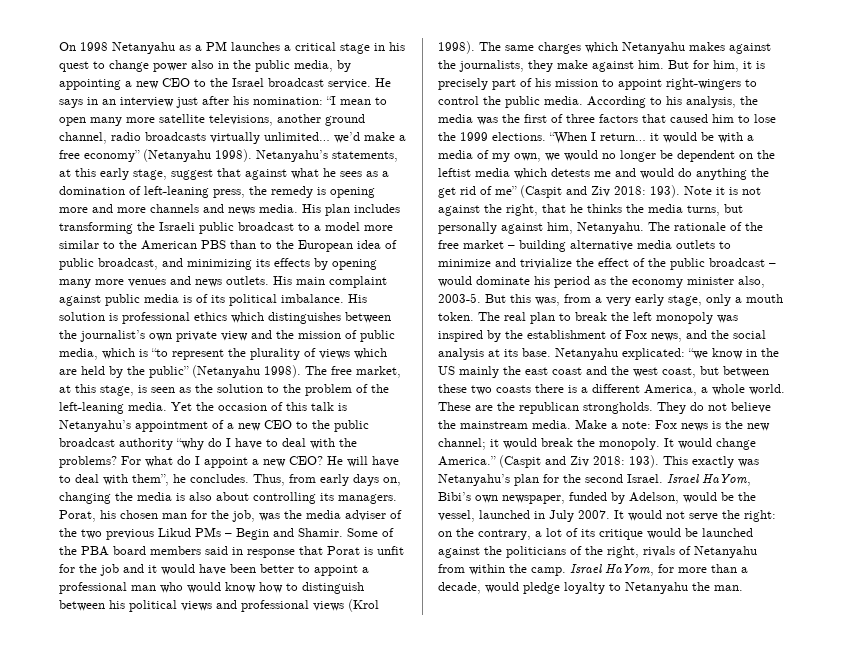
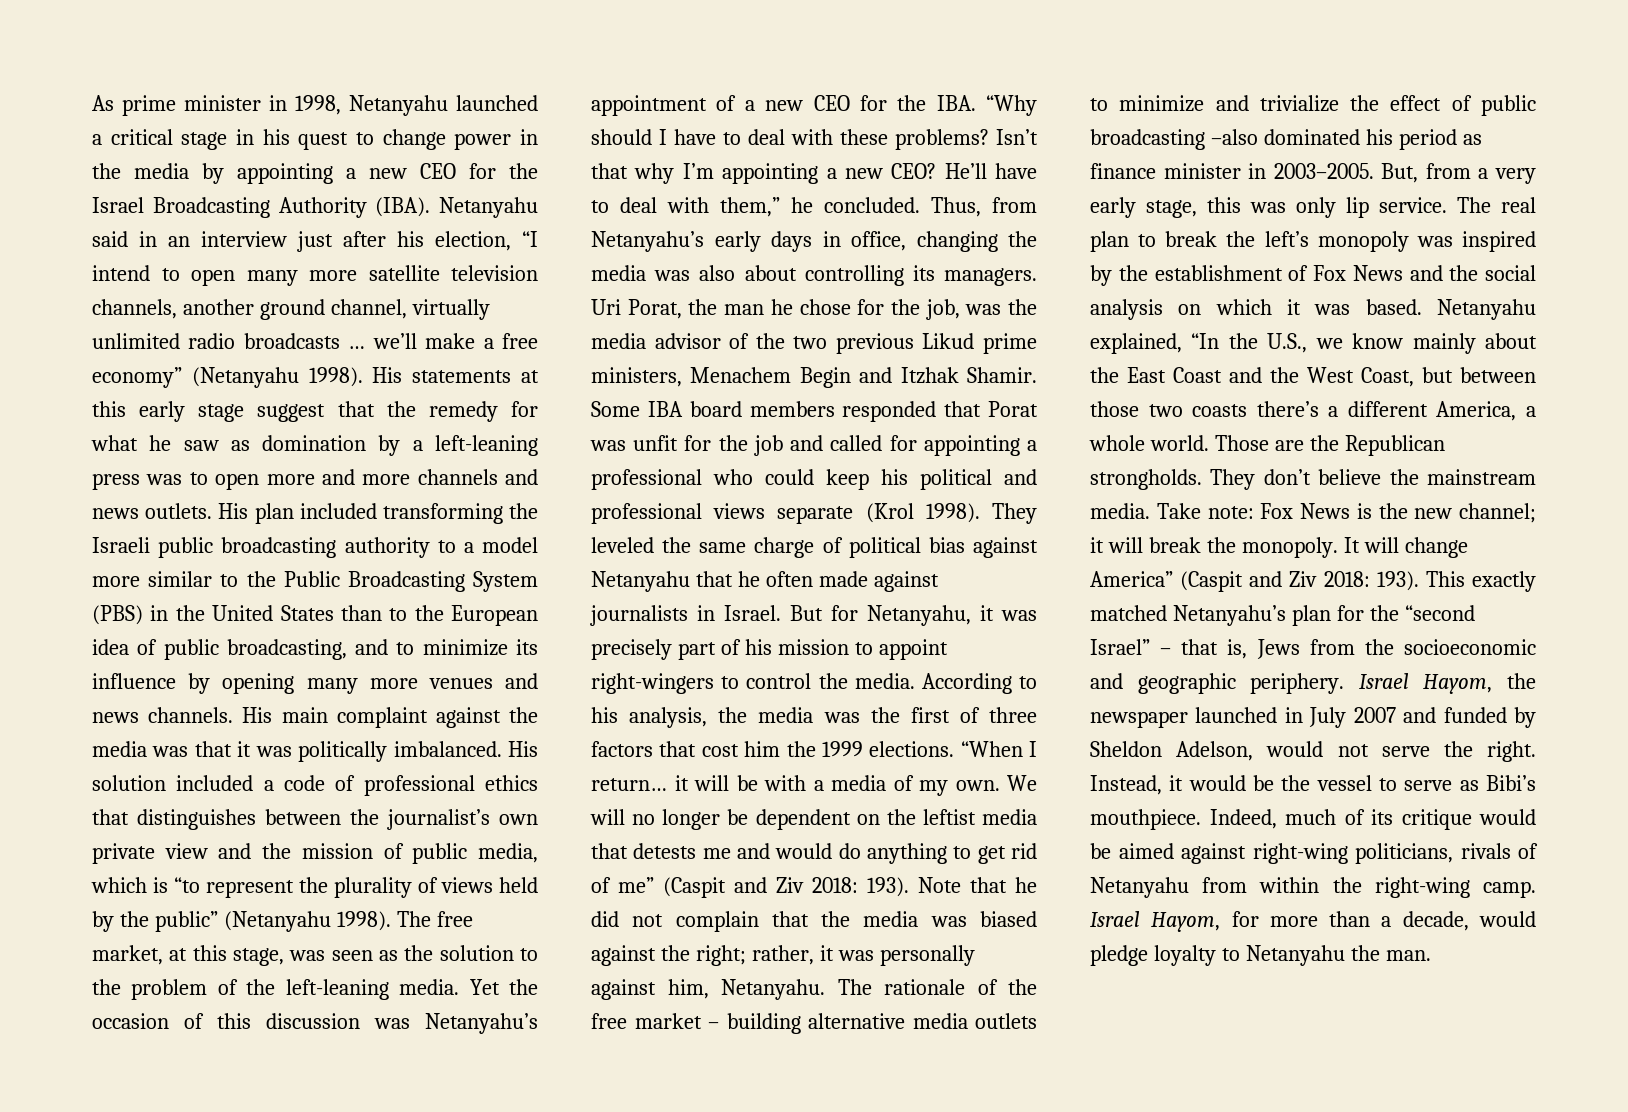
[59,41,280,54] On 1998 Netanyahu as a PM launches -> [92,95,538,116] As prime minister in 1998, Netanyahu launched
[191,60,333,72] also in the public media, -> [520,129,538,145] [92,163,189,179] in the media
[194,79,206,87] to -> [469,163,496,179] for
[268,78,391,89] [59,99,83,108] broadcast service. He says -> [152,197,538,218] [92,231,128,247] Broadcasting Authority (IBA). Netanyahu said
[253,96,371,105] nomination: “I mean -> [435,231,538,251] [92,265,150,281] election, “I intend
[209,114,273,126] televisions, -> [451,265,538,281] [92,299,177,319] television channels,
[111,132,360,144] radio broadcasts virtually unlimited… we’d -> [411,299,490,320] [92,333,417,349] virtually unlimited radio broadcasts … we’ll
[256,150,398,162] Netanyahu’s statements, -> [372,367,512,383] His statements
[133,169,167,180] stage, -> [198,404,245,422] stage
[245,168,389,180] [59,186,375,198] against what he sees as a domination of left-leaning press, the remedy is opening -> [386,401,538,422] [91,435,538,456] [92,472,260,490] the remedy for what he saw as domination by a left-leaning press was to open
[259,204,298,213] media. -> [145,503,213,519] outlets.
[354,204,400,213] includes -> [299,503,377,519] included
[238,222,294,231] broadcast -> [221,537,430,558] broadcasting authority
[141,240,226,250] American PBS -> [283,571,538,592] [92,605,334,625] Public Broadcasting System (PBS) in the United States
[98,258,310,270] broadcast, and minimizing its effects -> [226,639,538,660] [92,673,176,689] broadcasting, and to minimize its influence
[226,276,269,285] outlets. -> [148,707,234,723] channels.
[105,294,367,306] [59,312,118,321] public media is of its political imbalance. His solution is -> [509,707,538,723] [92,741,539,762] [92,775,356,791] the media was that it was politically imbalanced. His solution included a code of
[231,312,264,323] which -> [92,809,129,825] that
[354,348,387,359] [59,369,77,375] which are -> (493, 885) none
[138,385,147,393] is -> [289,950,326,961] was
[311,402,347,411] talk is -> [266,1013,410,1029] discussion was
[296,420,369,432] [59,438,222,450] to the public broadcast authority “why do -> [859,95,1037,116] [591,129,652,145] for the IBA. “Why should
[339,438,357,447] [59,456,248,468] the problems? For what do I appoint -> [840,129,1038,150] [591,163,819,184] these problems? Isn’t that why I’m appointing
[327,456,399,467] [59,474,249,486] He will have to deal with them”, he concludes. -> [944,163,1037,179] [591,197,920,217] He’ll have to deal with them,” he concluded.
(316, 478) none -> [591,231,704,252] Netanyahu’s
[383,477,401,486] on, -> [822,231,906,251] in office,
[176,493,185,501] is -> [654,270,691,281] was
[59,510,187,522] Porat, his chosen man -> [591,299,851,319] Uri Porat, the man he chose
[345,510,386,521] adviser -> [654,333,721,349] advisor
[195,527,232,537] PMs – -> [983,333,1037,354] [591,367,792,387] prime ministers, Menachem
(294, 532) none -> [900,367,959,384] Itzhak
[382,528,394,537] [59,546,295,558] of the PBA board members said in response -> [647,401,937,422] IBA board members responded
[364,547,373,555] is -> [590,440,626,451] was
[148,564,369,576] [59,582,364,594] [59,600,105,611] it would have been better to appoint a professional man who would know how to distinguish between -> [830,435,1037,456] [591,469,869,490] called for appointing a professional who could keep
[181,601,212,611] views -> (992, 479) none
(344, 606) none -> [777,506,854,524] separate
[479,42,771,54] [438,60,765,72] The same charges which Netanyahu makes against the journalists, they make against him. But for him, it is -> [992,503,1037,524] [591,537,1038,558] [591,571,939,592] [590,605,1037,626] They leveled the same charge of political bias against Netanyahu that he often made against journalists in Israel. But for Netanyahu, it was
[505,96,540,108] public -> (848, 681) none
[670,114,776,123] caused him to lose -> [701,741,781,757] cost him
[663,132,697,143] would -> [694,775,729,791] will
[514,150,598,162] own, we would -> [955,775,1037,791] [590,809,625,825] own. We will
[514,168,547,179] which -> [591,843,628,859] that
[751,168,769,177] the -> [953,846,972,859] to
[716,187,761,195] [438,204,743,216] it is not against the right, that he thinks the media turns, but -> [970,877,1037,893] [591,911,1037,932] [591,945,874,966] that he did not complain that the media was biased against the right; rather, it was
[648,258,776,270] [438,276,765,288] [438,293,560,306] the public broadcast – would dominate his period as the economy minister also, 2003-5. But this was, -> [1481,95,1536,116] [1090,129,1482,150] [1090,163,1419,183] public broadcasting –also dominated his period as finance minister in 2003–2005. But,
[706,294,783,306] [438,312,474,321] only a mouth token. -> [1207,197,1447,218] this was only lip service.
[633,312,652,321] left -> [1264,231,1309,247] left’s
[651,333,682,342] news, -> [1352,265,1403,281] News
[488,348,779,360] [438,366,696,378] at its base. Netanyahu explicated: “we know in the US mainly the east coast and the west coast, -> [1178,299,1536,320] [1090,333,1537,354] [1090,367,1414,387] on which it was based. Netanyahu explained, “In the U.S., we know mainly about the East Coast and the West Coast,
[438,384,467,393] these -> [1090,401,1139,417] those
[535,384,577,393] there is -> [1256,401,1319,417] there’s
[438,402,471,411] These -> [1214,435,1269,451] Those
[519,402,579,414] republican -> [1344,435,1445,456] Republican
[690,402,727,411] do not -> [1263,469,1311,485] don’t
[575,419,618,429] Make a -> [1156,503,1201,519] Take
[681,423,708,431] news -> [1300,503,1350,519] News
[503,438,537,449] would -> [1107,537,1143,553] will
[678,438,756,450] [438,456,496,466] would change America.” -> [1363,537,1468,558] [1090,571,1173,587] will change America”
[738,459,759,467] was -> [1090,605,1167,621] matched
[585,474,751,486] [438,492,756,504] [438,510,776,522] [438,528,562,540] second Israel. Israel HaYom, Bibi’s own newspaper, funded by Adelson, would be the vessel, launched in July 2007. It would not serve the right: on the contrary, a lot -> [1404,605,1475,621] [1090,639,1536,659] [1090,673,1536,694] [1090,707,1536,728] [1090,741,1536,762] [1090,775,1536,795] [1090,809,1336,830] “second Israel” – that is, Jews from the socioeconomic and geographic periphery. Israel Hayom, the newspaper launched in July 2007 and funded by Sheldon Adelson, would not serve the right. Instead, it would be the vessel to serve as Bibi’s mouthpiece. Indeed, much
[702,528,753,537] [438,546,639,558] launched against the politicians of the right, -> [1118,843,1453,864] aimed against right-wing politicians,
(527, 568) none -> [1374,877,1470,898] right-wing
[605,564,654,576] HaYom, -> [1151,912,1221,932] Hayom,

